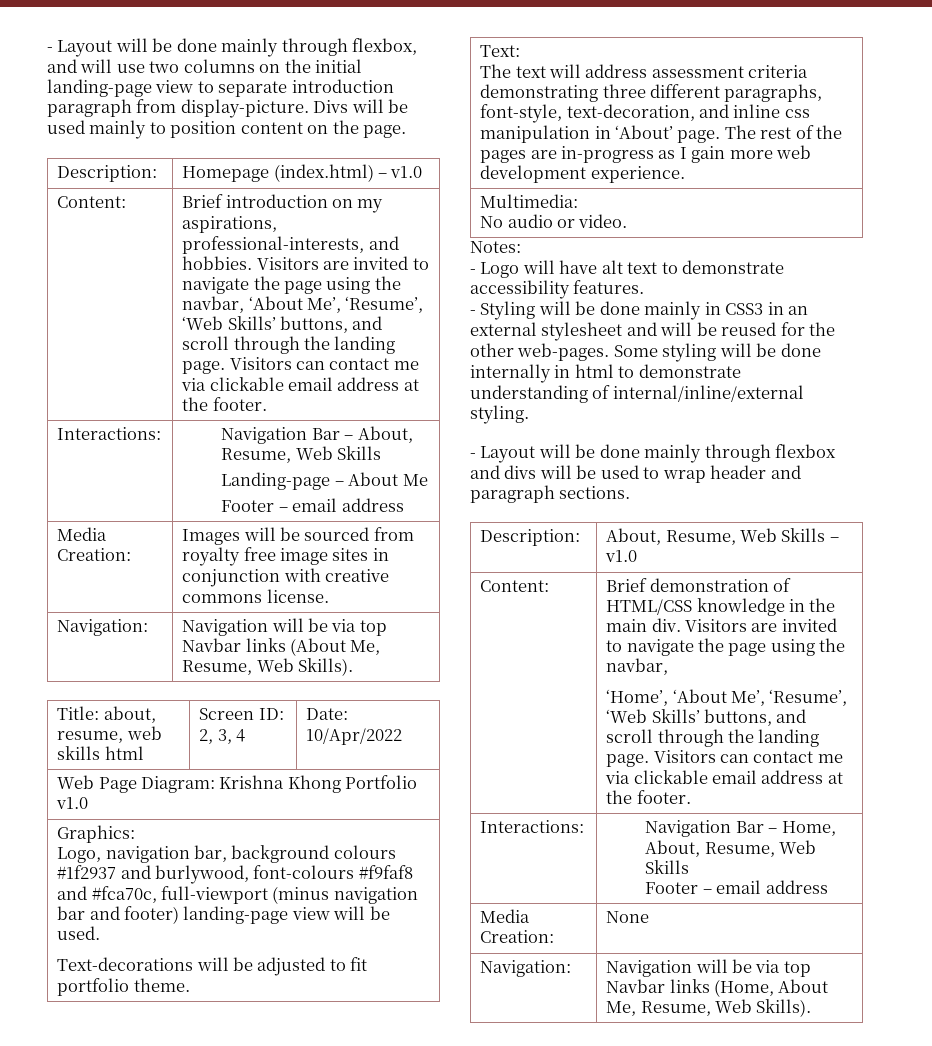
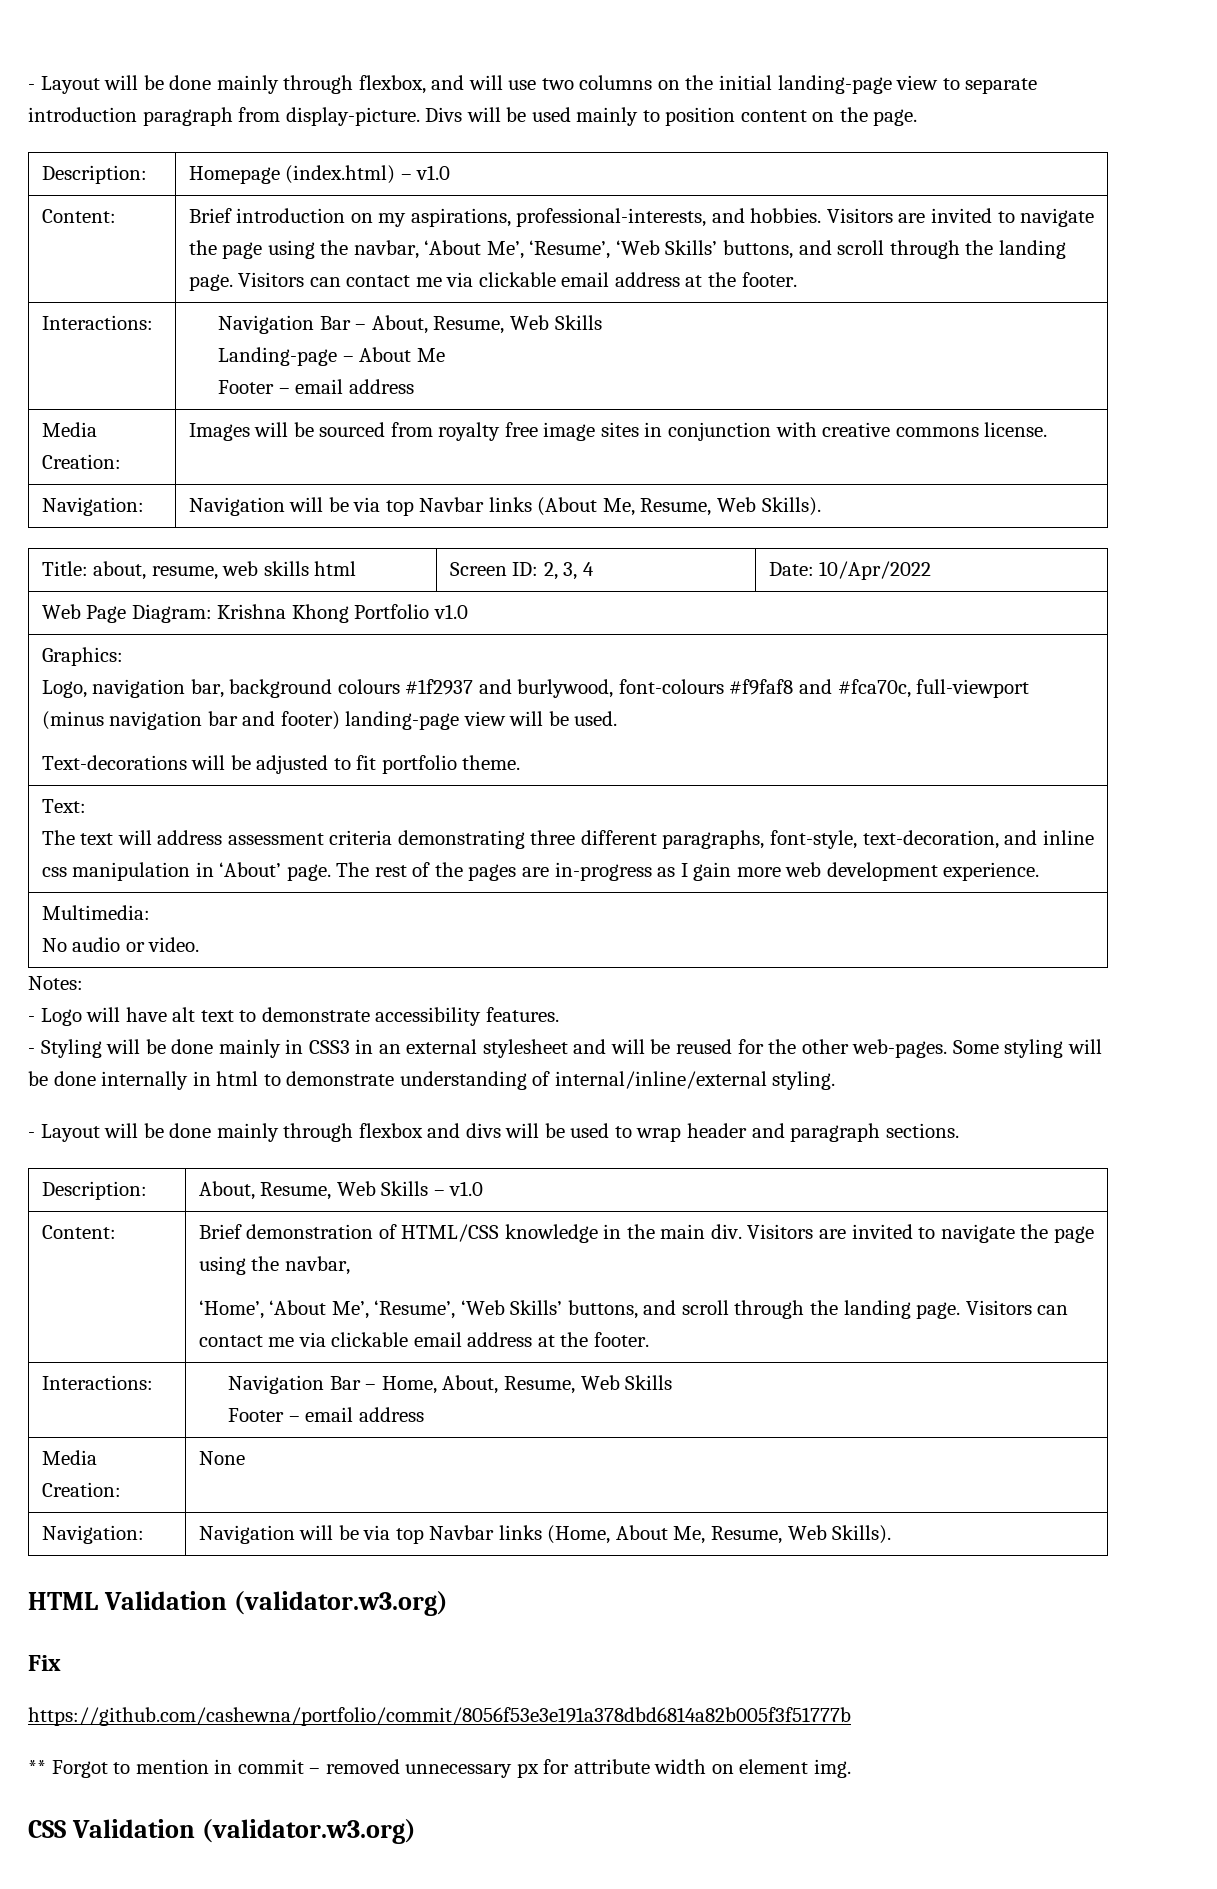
(812, 1008) none -> [28,1591,449,1616] [28,1655,61,1671] [28,1707,851,1726] [28,1759,852,1778] [28,1819,417,1844] // HTML Validation (validator.w3.org) // Fix // https://github.com/cashewna/portfolio/commit/8056f53e3e191a378dbd6814a82b005f3f51777b // ** Forgot to mention in commit – removed unnecessary px for attribute width on element img. // CSS Validation (validator.w3.org)

